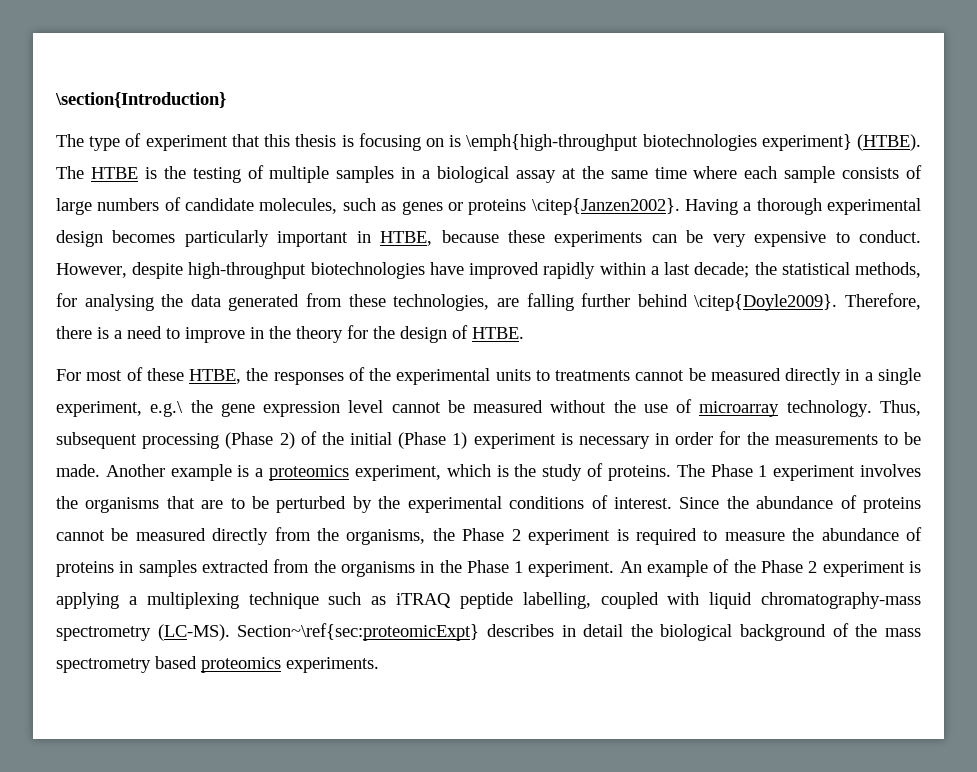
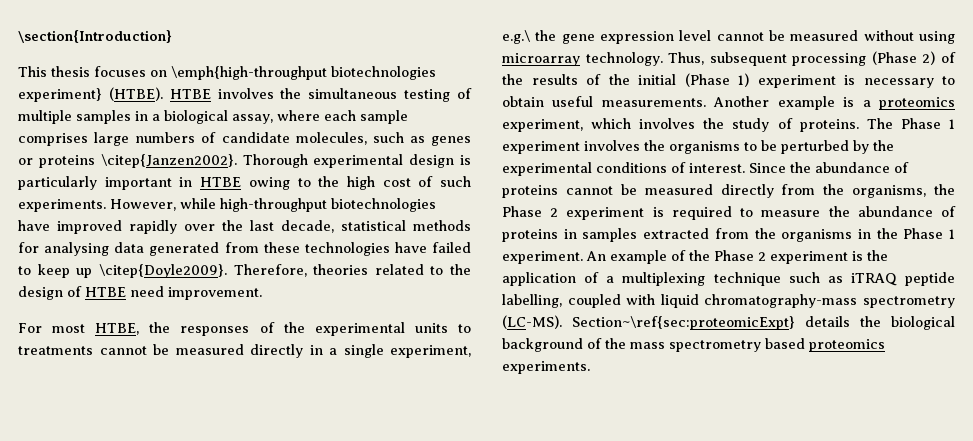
[56,133,921,151] [56,166,186,179] The type of experiment that this thesis is focusing on is \emph{high-throughput biotechnologies experiment} (HTBE). The HTBE is the -> [18,66,436,80] [18,87,398,102] This thesis focuses on \emph{high-throughput biotechnologies experiment} (HTBE). HTBE involves the simultaneous
[515,166,687,183] assay at the same time -> [232,114,273,124] assay,
[842,165,922,179] consists of -> [18,133,88,146] comprises
[684,198,822,215] Having a thorough -> [242,154,308,168] Thorough
[112,230,176,243] becomes -> [459,155,471,165] is
[380,230,922,247] [56,262,184,279] HTBE, because these experiments can be very expensive to conduct. However, despite -> [200,176,471,190] [18,198,216,212] HTBE owing to the high cost of such experiments. However, while
[599,262,922,278] within a last decade; the statistical methods, -> [184,220,471,233] over the last decade, statistical methods
[161,294,184,307] the -> (110, 249) none
[393,293,922,311] [56,325,524,343] technologies, are falling further behind \citep{Doyle2009}. Therefore, there is a need to improve in the theory for the design of HTBE. -> [304,242,471,256] [18,264,471,278] [18,286,262,300] technologies have failed to keep up \citep{Doyle2009}. Therefore, theories related to the design of HTBE need improvement.
[126,367,184,381] of these -> (86, 328) none
[613,399,693,413] the use of -> [919,31,955,44] using
(344, 438) none -> [531,74,630,85] results of the
[655,431,921,445] [56,464,100,477] in order for the measurements to be made. -> [942,76,955,85] [502,96,706,107] to obtain useful measurements.
[496,465,509,477] is -> [639,118,696,129] involves
[166,496,224,509] that are -> (740, 147) none
[56,592,119,609] applying -> [867,250,888,261] [502,272,600,286] the application of
[486,624,624,637] describes in detail -> [805,316,850,327] details

